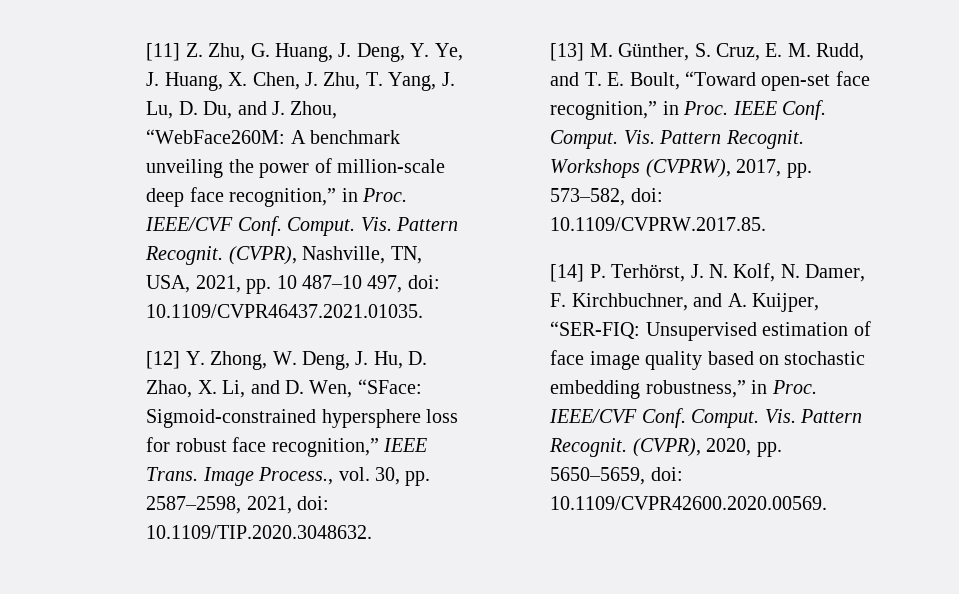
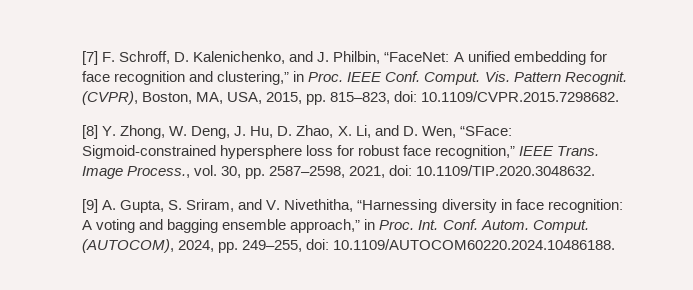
[146,43,463,62] [146,72,455,91] [146,101,338,119] [146,129,401,144] [146,158,446,178] [146,187,408,207] [145,216,459,236] [145,246,422,265] [146,275,440,294] [146,304,424,318] [146,351,181,369] [11] Z. Zhu, G. Huang, J. Deng, Y. Ye, J. Huang, X. Chen, J. Zhu, T. Yang, J. Lu, D. Du, and J. Zhou, “WebFace260M: A benchmark unveiling the power of million-scale deep face recognition,” in Proc. IEEE/CVF Conf. Comput. Vis. Pattern Recognit. (CVPR), Nashville, TN, USA, 2021, pp. 10 487–10 497, doi: 10.1109/CVPR46437.2021.01035. // [12] -> [82,51,607,65] [82,71,627,85] [82,91,620,105] [82,125,99,139] [7] F. Schroff, D. Kalenichenko, and J. Philbin, “FaceNet: A unified embedding for face recognition and clustering,” in Proc. IEEE Conf. Comput. Vis. Pattern Recognit. (CVPR), Boston, MA, USA, 2015, pp. 815–823, doi: 10.1109/CVPR.2015.7298682. // [8]
[550,43,865,61] [550,71,870,91] [550,100,827,120] [550,130,804,149] [550,159,812,178] [550,188,663,206] [550,217,767,231] [550,263,866,282] [550,293,820,312] [550,321,871,341] [550,350,866,370] [550,380,817,399] [549,408,863,428] [549,438,782,457] [550,467,683,485] [550,496,828,510] [13] M. Günther, S. Cruz, E. M. Rudd, and T. E. Boult, “Toward open-set face recognition,” in Proc. IEEE Conf. Comput. Vis. Pattern Recognit. Workshops (CVPRW), 2017, pp. 573–582, doi: 10.1109/CVPRW.2017.85. // [14] P. Terhörst, J. N. Kolf, N. Damer, F. Kirchbuchner, and A. Kuijper, “SER-FIQ: Unsupervised estimation of face image quality based on stochastic embedding robustness,” in Proc. IEEE/CVF Conf. Comput. Vis. Pattern Recognit. (CVPR), 2020, pp. 5650–5659, doi: 10.1109/CVPR42600.2020.00569. -> [82,199,623,213] [82,219,589,233] [82,239,616,253] [9] A. Gupta, S. Sriram, and V. Nivethitha, “Harnessing diversity in face recognition: A voting and bagging ensemble approach,” in Proc. Int. Conf. Autom. Comput. (AUTOCOM), 2024, pp. 249–255, doi: 10.1109/AUTOCOM60220.2024.10486188.

